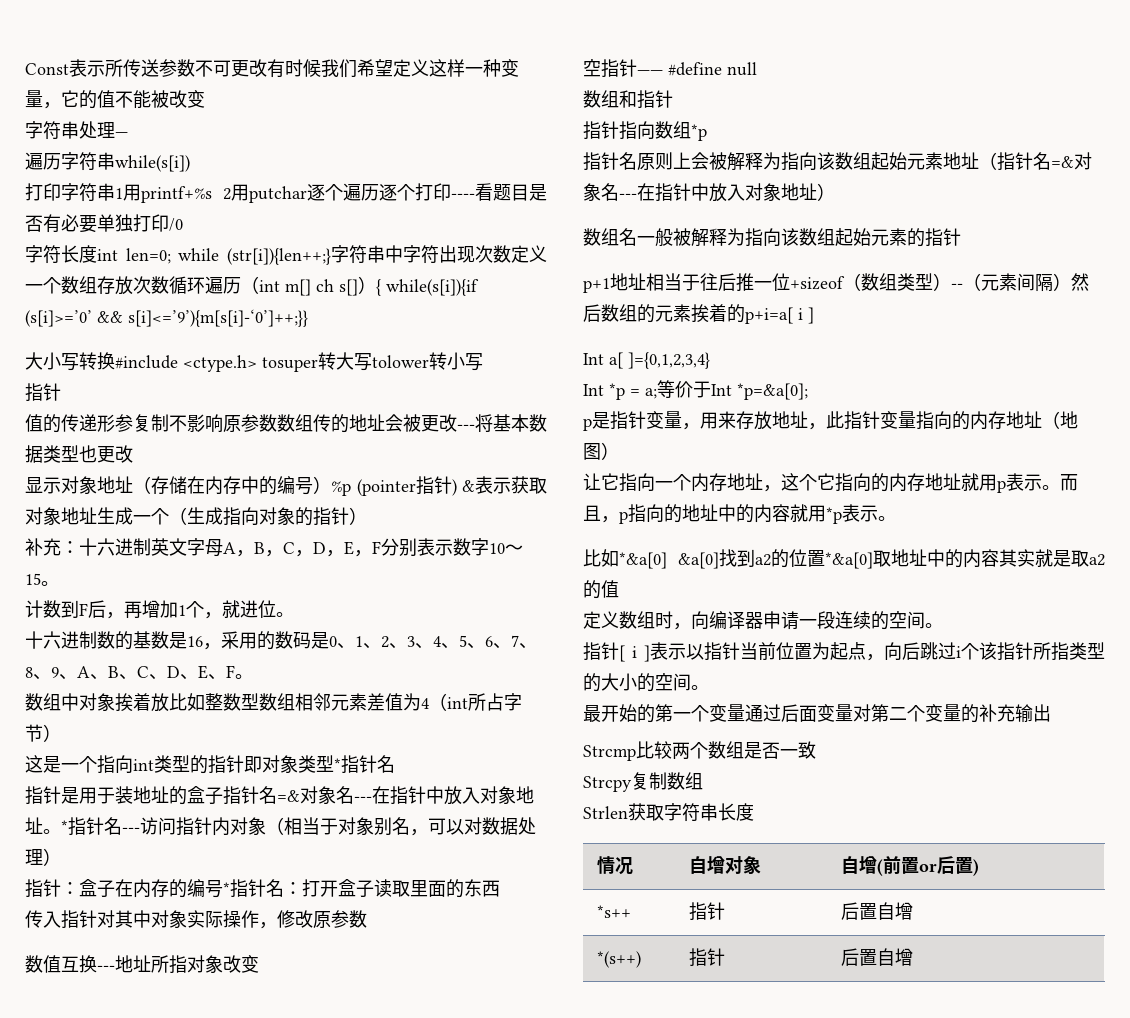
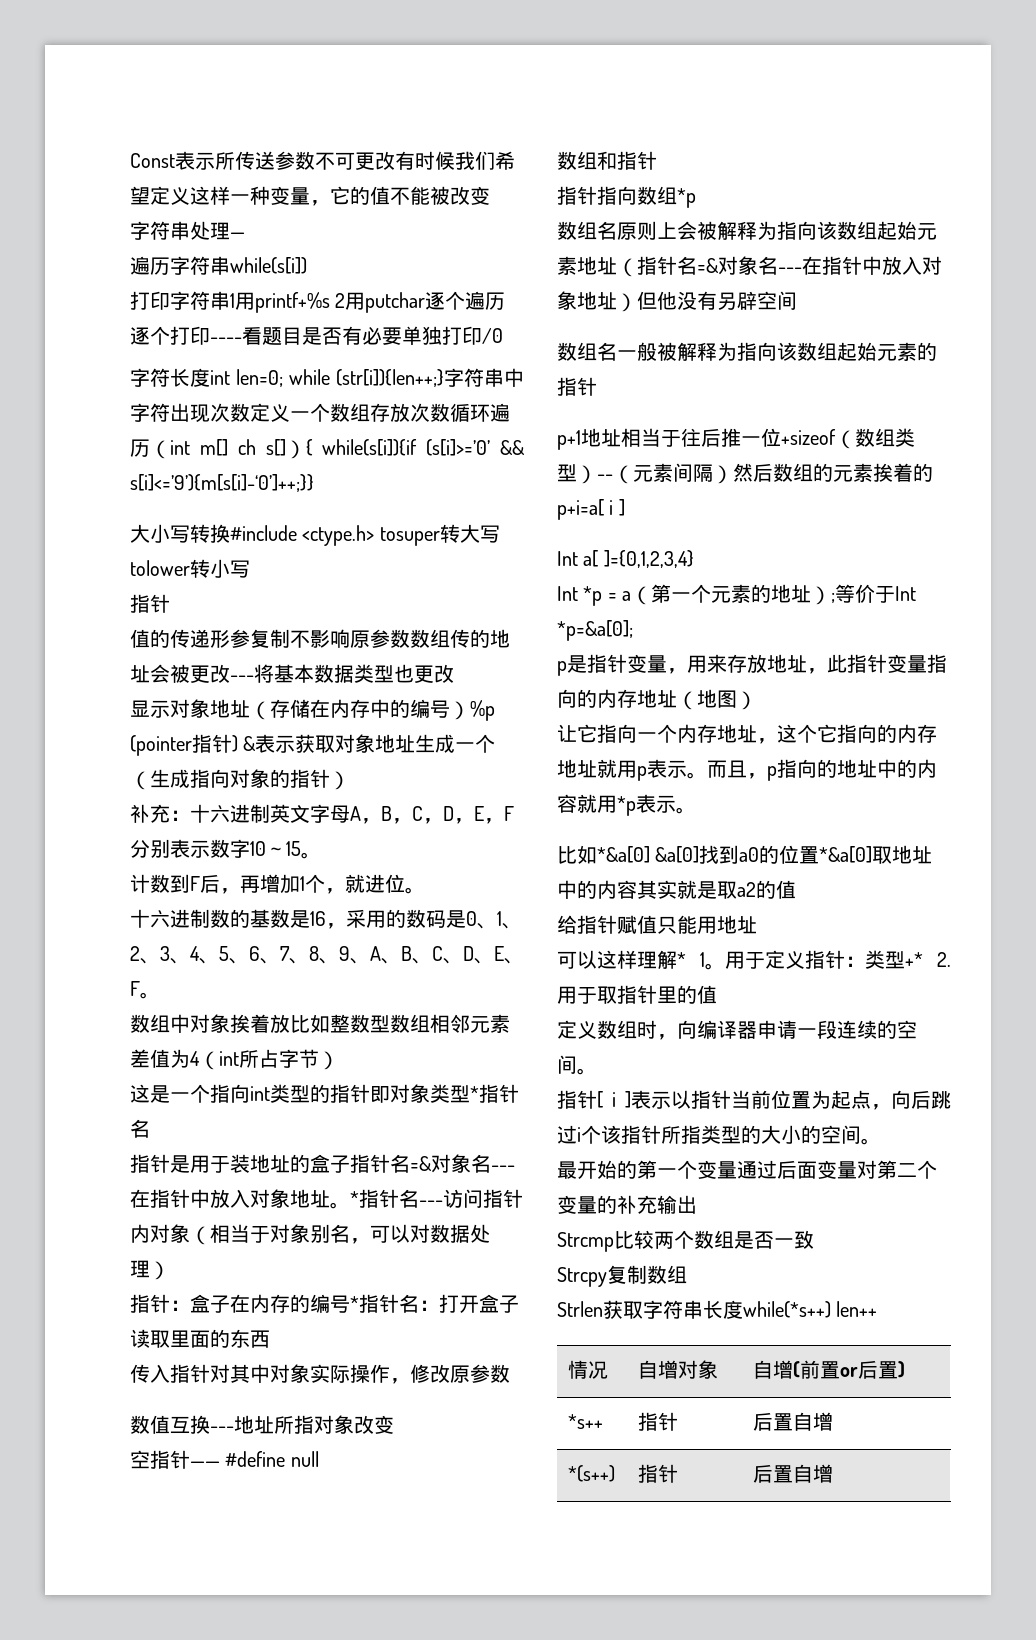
[583,152,619,171] 指针 -> [557,221,597,240] 数组
(835, 192) none -> [637,291,797,310] 但他没有另辟空间
[645,388,657,399] a; -> [622,584,836,605] a（第一个元素的地址）;
[755,554,771,566] a2 -> [739,847,760,862] a0
(619, 589) none -> [557,915,757,934] [557,950,951,970] [557,985,717,1004] // 给指针赋值只能用地址 // 可以这样理解* 1。用于定义指针：类型+* 2.用于取指针里的值
(754, 812) none -> [743,1301,878,1318] while(*s++) len++

